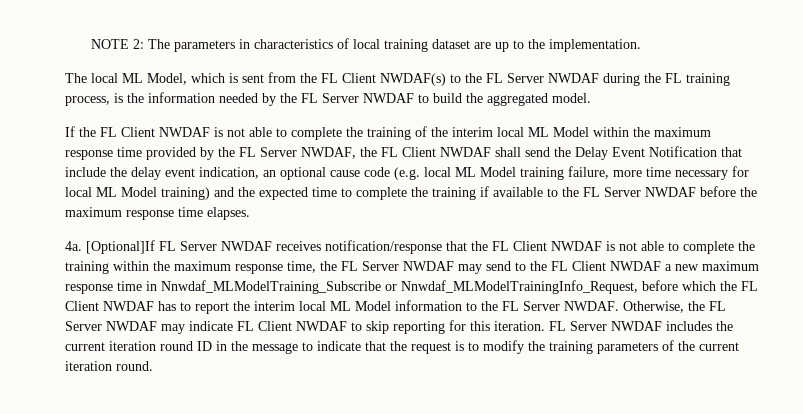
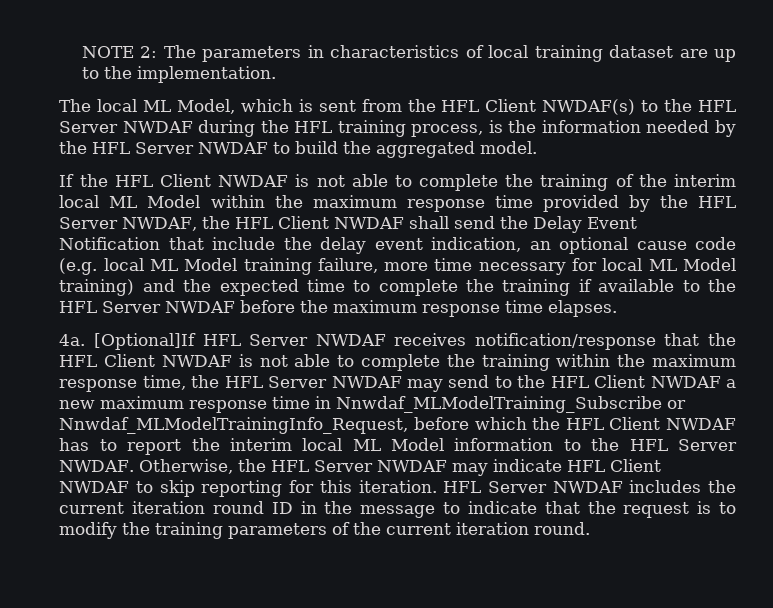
[321,73,339,83] FL -> [441,100,480,112] HFL
[486,73,504,83] FL -> [698,100,737,112] HFL
[665,73,683,83] FL -> [294,121,333,133] HFL
[301,93,319,103] FL -> [92,142,131,154] HFL
[100,127,118,137] FL -> [114,175,153,187] HFL
[239,147,257,157] FL -> [698,196,736,208] HFL
[381,147,399,157] FL -> [235,217,274,229] HFL
[583,187,601,197] FL -> [59,301,98,313] HFL
[159,241,177,251] FL -> [202,334,241,346] HFL
[492,241,510,251] FL -> [59,355,98,367] HFL
[341,261,359,271] FL -> [224,376,263,388] HFL
[551,261,569,271] FL -> [550,376,589,388] HFL
[741,281,759,291] FL -> [565,418,604,430] HFL
[502,301,520,311] FL -> [629,439,668,451] HFL
[709,301,727,311] FL -> [271,460,310,472] HFL
[237,321,255,331] FL -> [567,460,606,472] HFL
[549,321,567,331] FL -> [443,481,482,493] HFL

